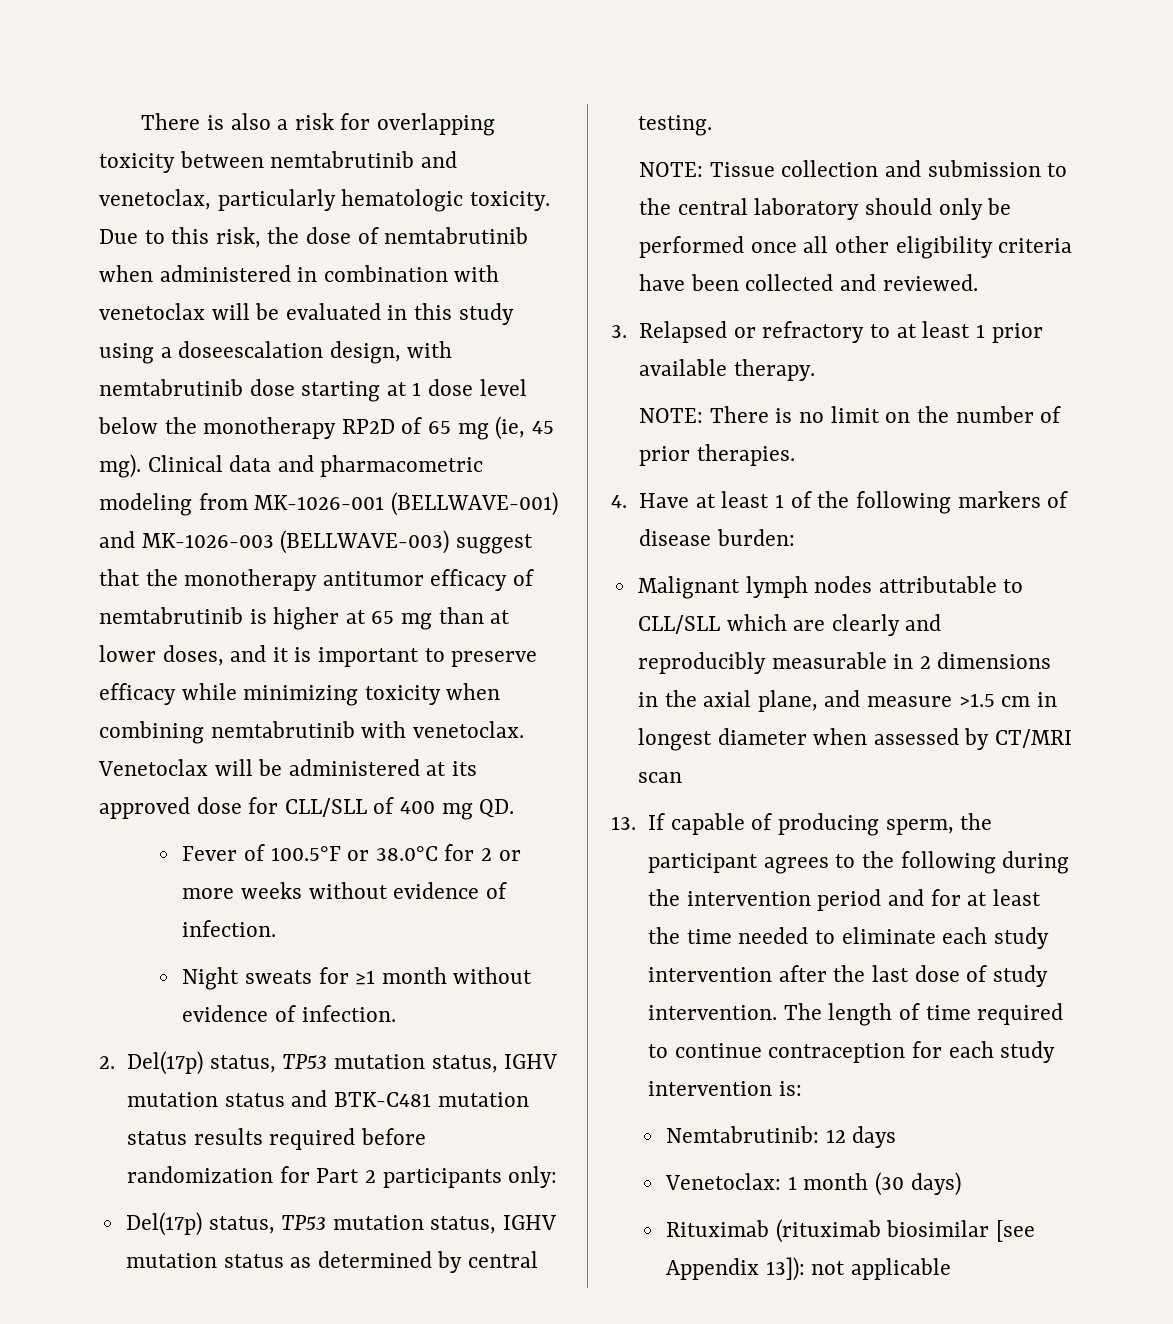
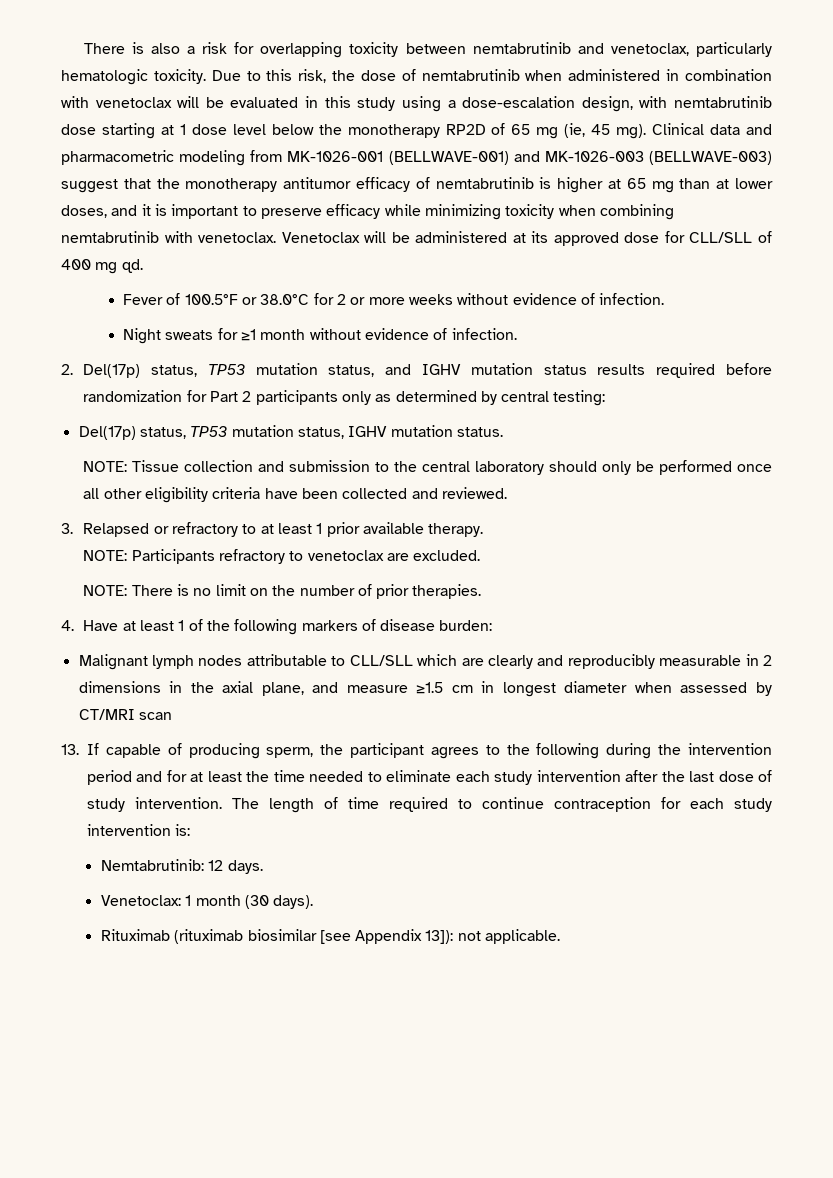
[178,341,324,358] doseescalation -> [462,96,576,108] dose-escalation
[479,799,515,818] QD. -> [121,259,143,273] qd.
[504,1054,558,1069] [127,1090,529,1107] [127,1131,188,1145] IGHV mutation status and BTK-C481 mutation status -> [385,363,587,375] and IGHV mutation status
[508,1166,558,1188] [125,1212,557,1236] [125,1251,539,1273] [637,115,712,136] only: // Del(17p) status, TP53 mutation status, IGHV mutation status as determined by central testing. -> [341,390,606,406] [78,425,503,440] only as determined by central testing: // Del(17p) status, TP53 mutation status, IGHV mutation status.
(815, 370) none -> [83,549,481,564] // NOTE: Participants refractory to venetoclax are excluded.
[958,693,995,707] >1.5 -> [416,682,444,694] ≥1.5
[852,1126,897,1148] days -> [227,860,263,874] days.
[910,1172,961,1196] days) -> [273,895,314,909] days).
[851,1258,952,1280] applicable -> [485,929,561,944] applicable.

